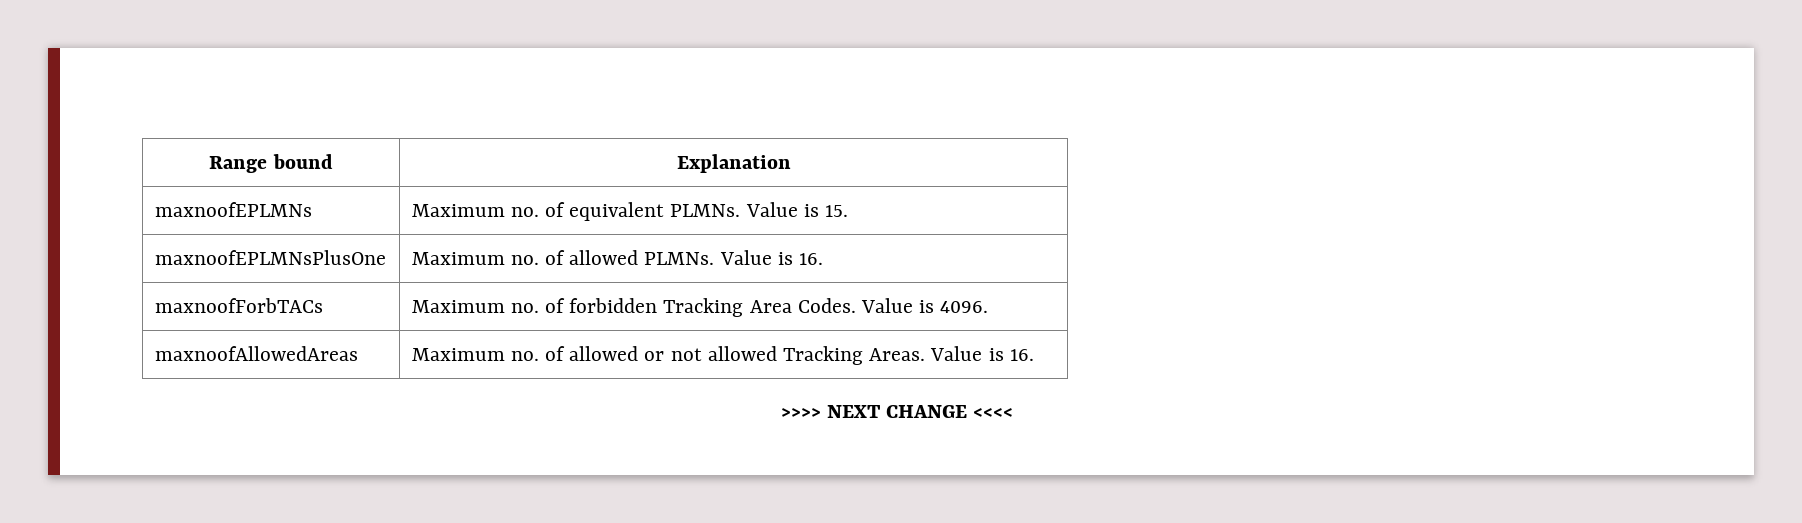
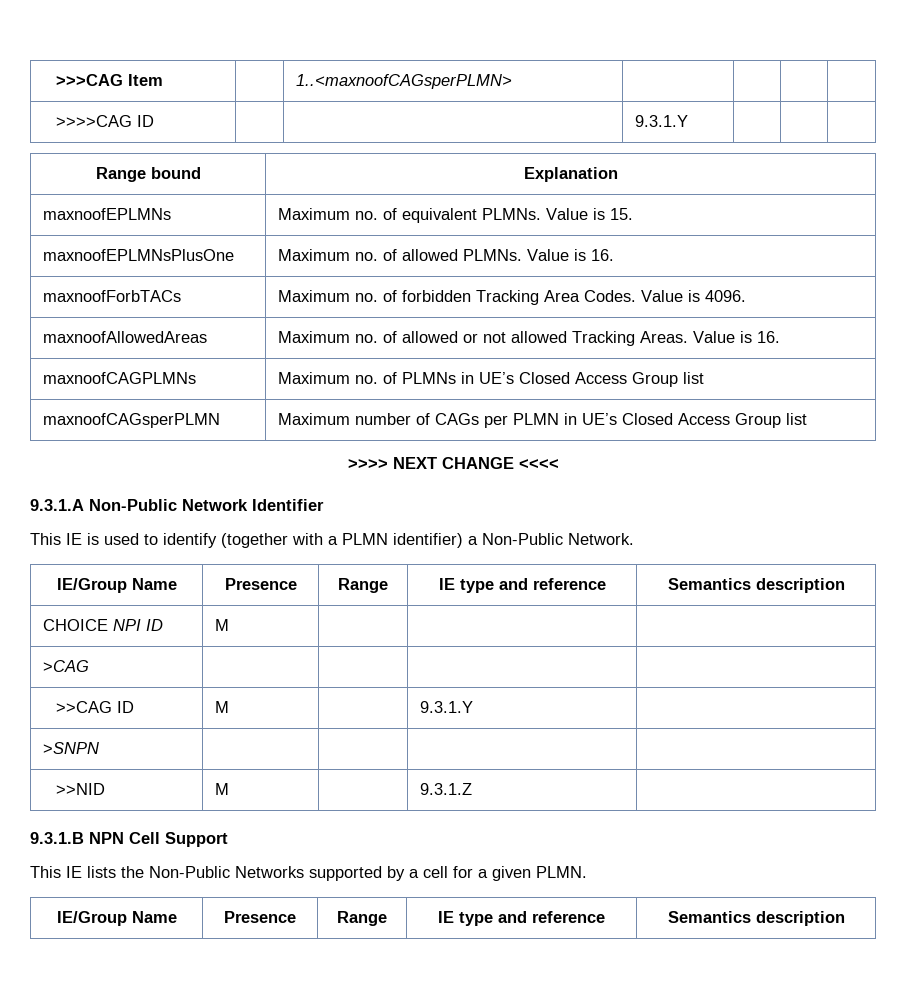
(209, 164) none -> [55,74,163,86] [295,74,512,89] [55,115,154,127] [634,115,688,127] >>>CAG Item | | 1..<maxnoofCAGsperPLMN> | | | | // >>>>CAG ID | | | 9.3.1.Y | | | //
[780,405,1014,418] // >>>> NEXT CHANGE <<<< -> [42,372,196,384] [277,372,704,387] [42,413,220,428] [277,413,807,428] [347,457,559,469] [30,499,324,511] [30,533,634,548] [56,578,177,593] [224,578,297,590] [338,578,388,593] [438,578,606,593] [667,578,845,593] [42,619,163,631] [214,619,229,631] [42,660,89,672] [55,701,134,713] [214,701,229,713] [419,701,473,713] [42,742,99,754] [55,783,105,795] [214,783,229,795] [419,783,472,795] [30,832,228,847] [30,866,587,881] [56,911,177,926] [224,911,296,923] [337,911,387,926] [438,911,605,926] [667,911,845,926] // maxnoofCAGPLMNs | Maximum no. of PLMNs in UE’s Closed Access Group list // maxnoofCAGsperPLMN | Maximum number of CAGs per PLMN in UE’s Closed Access Group list // >>>> NEXT CHANGE <<<< // 9.3.1.A Non-Public Network Identifier // This IE is used to identify (together with a PLMN identifier) a Non-Public Network. // IE/Group Name | Presence | Range | IE type and reference | Semantics description // CHOICE NPI ID | M | | | // >CAG | | | | // >>CAG ID | M | | 9.3.1.Y | // >SNPN | | | | // >>NID | M | | 9.3.1.Z | // 9.3.1.B NPN Cell Support // This IE lists the Non-Public Networks supported by a cell for a given PLMN. // IE/Group Name | Presence | Range | IE type and reference | Semantics description

